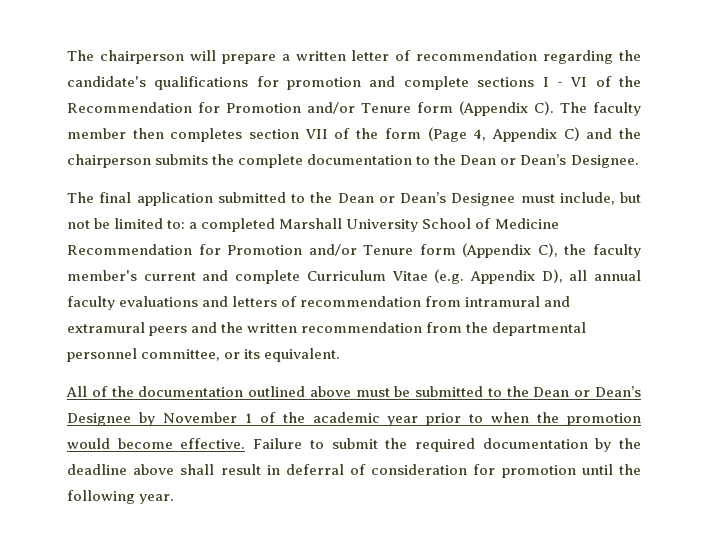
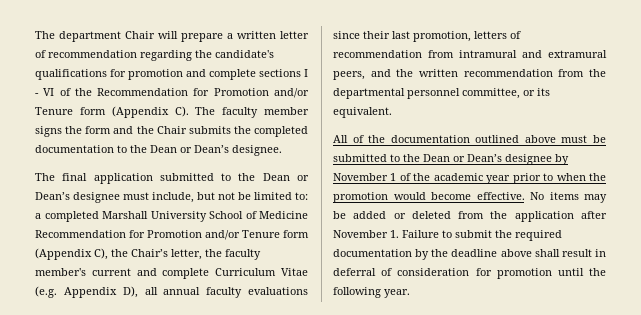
[67,50,184,64] The chairperson -> [35,31,155,42] The department Chair
[132,127,641,142] [67,154,151,168] then completes section VII of the form (Page 4, Appendix C) and the chairperson -> [35,126,187,137] signs the form and the Chair
[238,154,304,168] complete -> [254,126,308,137] completed
[570,155,639,168] Designee. -> [232,145,282,156] designee.
[451,193,516,206] Designee -> [73,192,120,203] designee
(587, 249) none -> [131,249,222,260] Chair’s letter, the
[202,296,229,307] and -> [333,31,471,42] since their last promotion,
[149,326,188,336] peers -> [333,71,365,80] peers,
[67,413,131,426] Designee -> [505,154,552,165] designee
(246, 443) none -> [530,192,607,203] [333,211,607,222] [333,230,399,238] No items may be added or deleted from the application after November 1.

